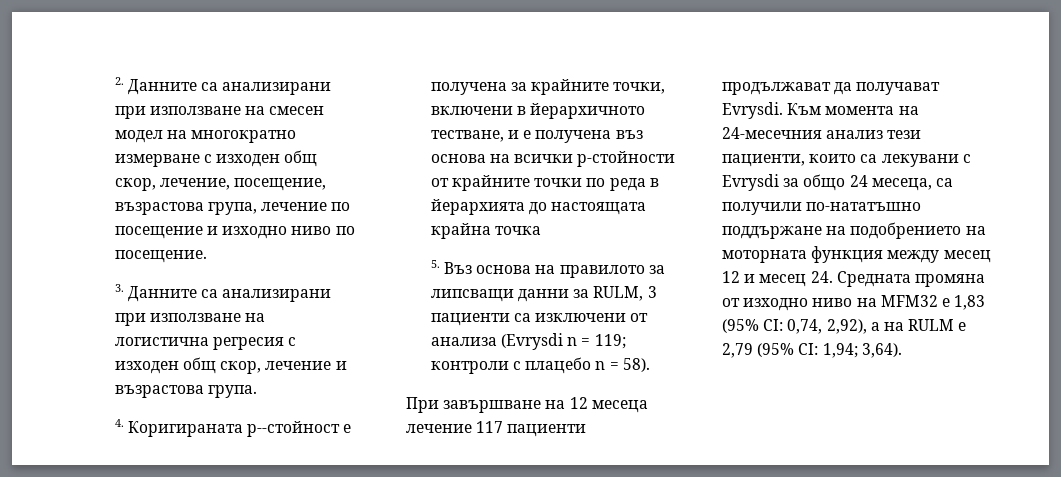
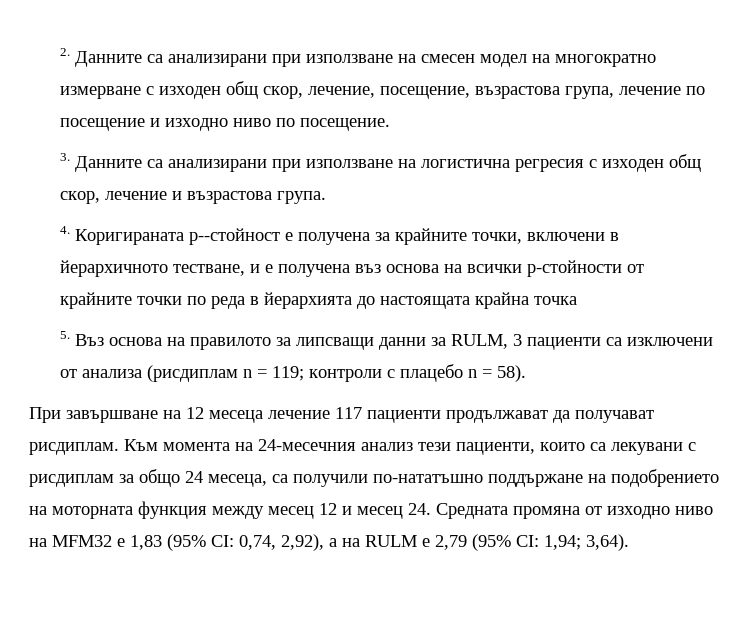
[500,333,563,350] (Evrysdi -> [147,365,239,382] (рисдиплам
[722,102,783,119] Evrysdi. -> [29,442,119,455] рисдиплам.
[722,174,779,191] Evrysdi -> [29,474,114,487] рисдиплам

